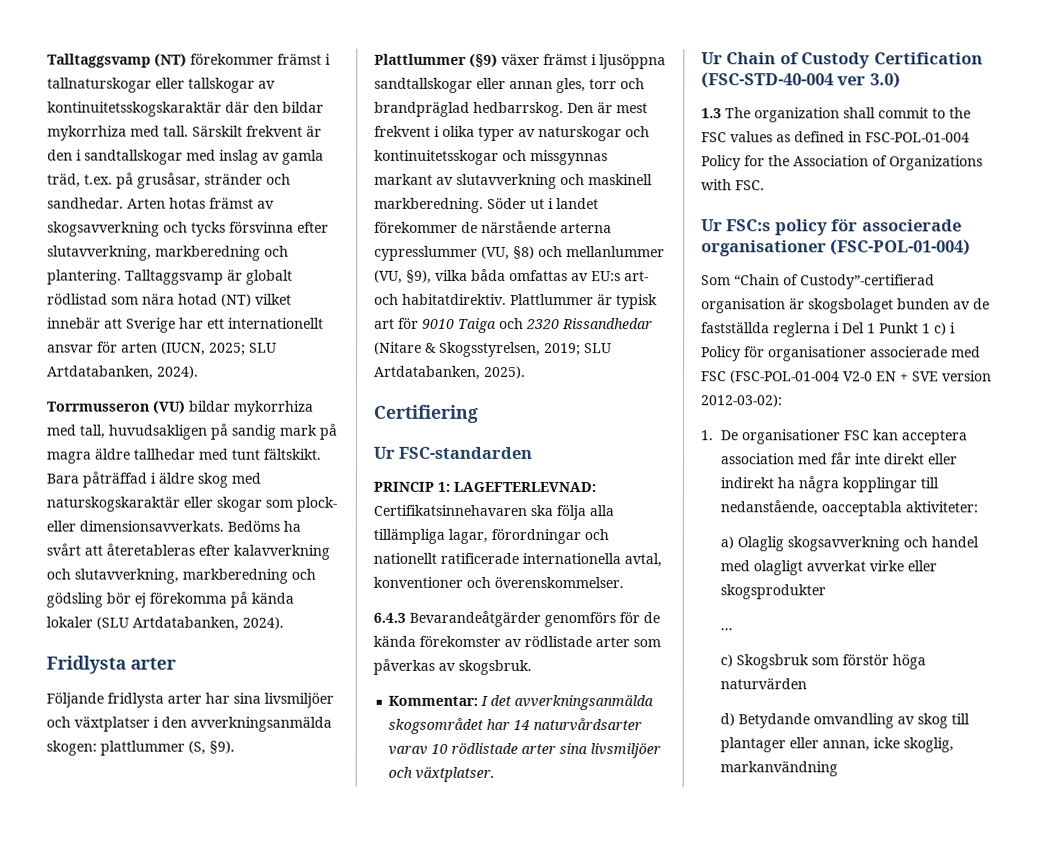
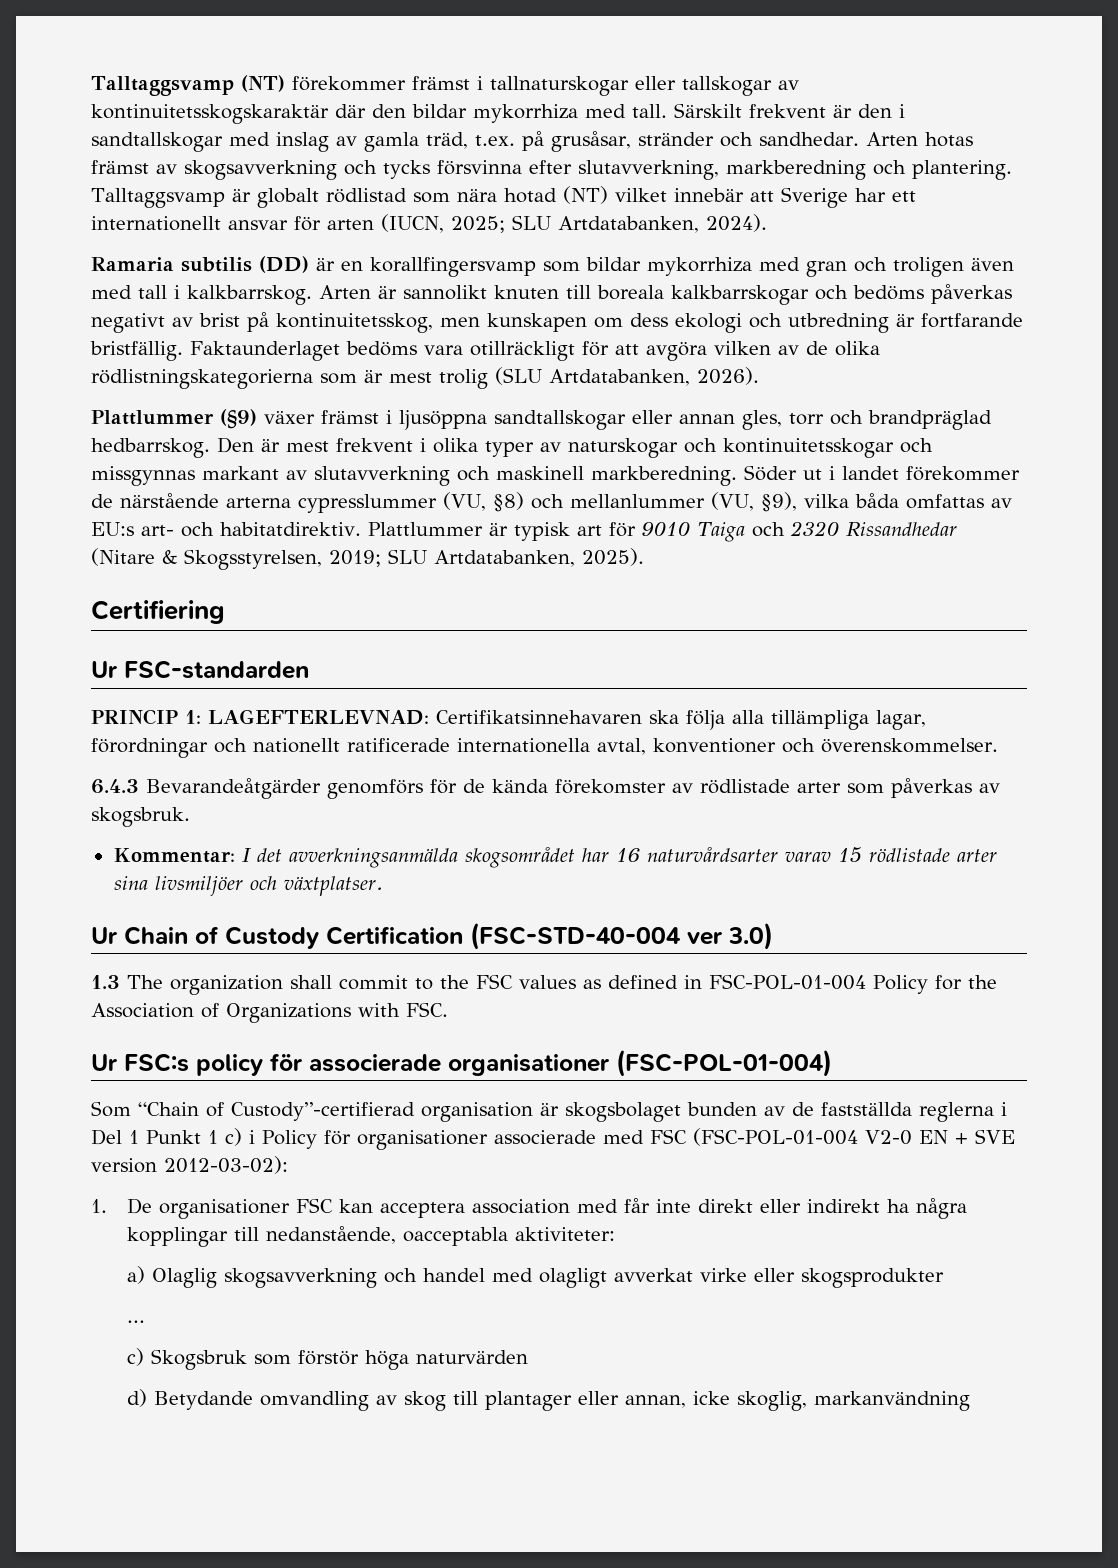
[47,400,314,416] [46,423,337,440] [46,448,321,464] [46,471,261,488] [46,496,337,512] [46,520,301,532] [46,543,330,560] [46,568,316,584] [46,591,294,608] [46,616,284,631] [46,655,176,674] [46,692,334,708] [46,716,332,732] [46,740,235,756] Torrmusseron (VU) bildar mykorrhiza med tall, huvudsakligen på sandig mark på magra äldre tallhedar med tunt fältskikt. Bara påträffad i äldre skog med naturskogskaraktär eller skogar som plock- eller dimensionsavverkats. Bedöms ha svårt att återetableras efter kalavverkning och slutavverkning, markberedning och gödsling bör ej förekomma på kända lokaler (SLU Artdatabanken, 2024). // Fridlysta arter // Följande fridlysta arter har sina livsmiljöer och växtplatser i den avverkningsanmälda skogen: plattlummer (S, §9). -> [91,256,1014,277] [91,284,1012,305] [91,312,1023,333] [90,341,880,361] [91,367,759,389] Ramaria subtilis (DD) är en korallfingersvamp som bildar mykorrhiza med gran och troligen även med tall i kalkbarrskog. Arten är sannolikt knuten till boreala kalkbarrskogar och bedöms påverkas negativt av brist på kontinuitetsskog, men kunskapen om dess ekologi och utbredning är fortfarande bristfällig. Faktaunderlaget bedöms vara otillräckligt för att avgöra vilken av de olika rödlistningskategorierna som är mest trolig (SLU Artdatabanken, 2026).
[513,719,531,731] 14 -> [615,848,640,862] 16
[431,743,449,754] 10 -> [837,847,862,863] 15

